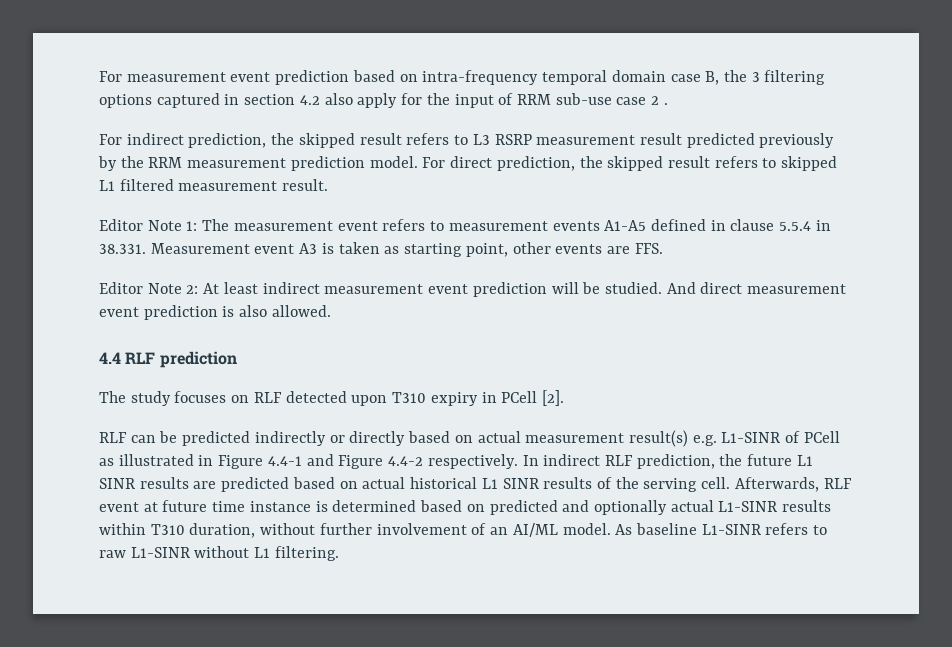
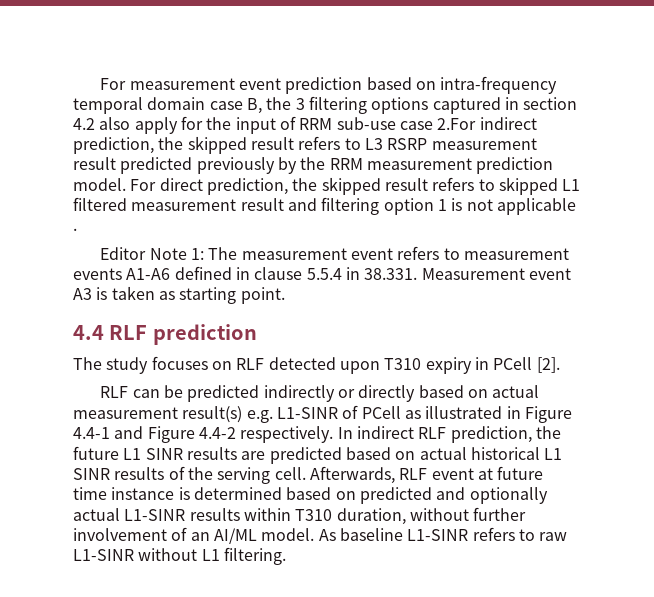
[651,96,668,105] [99,134,122,145] 2 . // For -> [437,118,477,130] 2.For
[282,179,329,191] result. -> [240,197,576,215] [73,228,77,231] result and filtering option 1 is not applicable .
[604,220,647,231] A1-A5 -> [126,268,171,280] A1-A6
[465,242,663,257] [99,282,847,297] [99,305,331,320] point, other events are FFS. // Editor Note 2: At least indirect measurement event prediction will be studied. And direct measurement event prediction is also allowed. -> [240,287,285,304] point.

